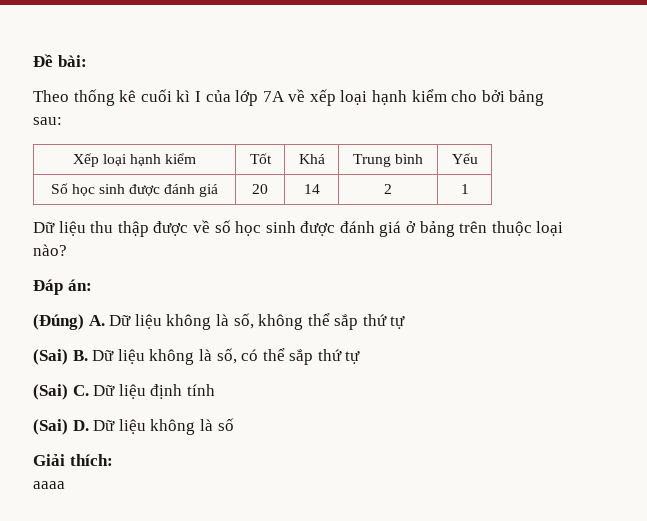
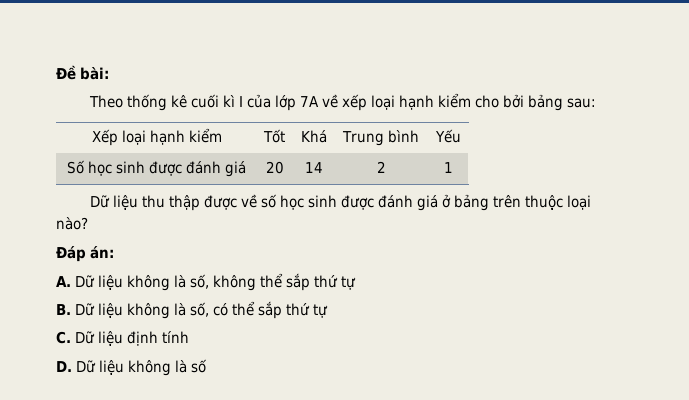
[33,314,84,330] (Đúng) -> (114, 252) none
[33,349,68,365] (Sai) -> (356, 283) none
[33,384,68,400] (Sai) -> (328, 311) none
[33,419,68,435] (Sai) -> (189, 337) none
[33,454,113,466] [33,481,65,489] // Giải thích: // aaaa -> (207, 366) none

